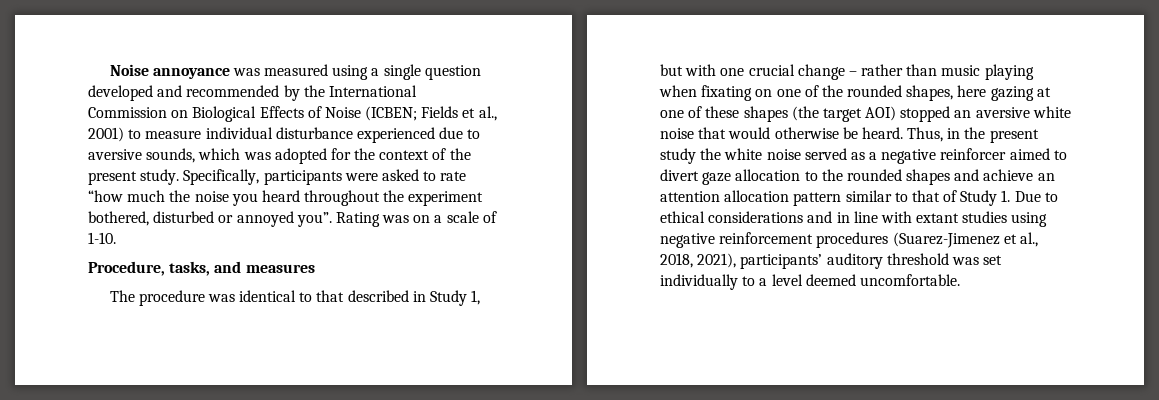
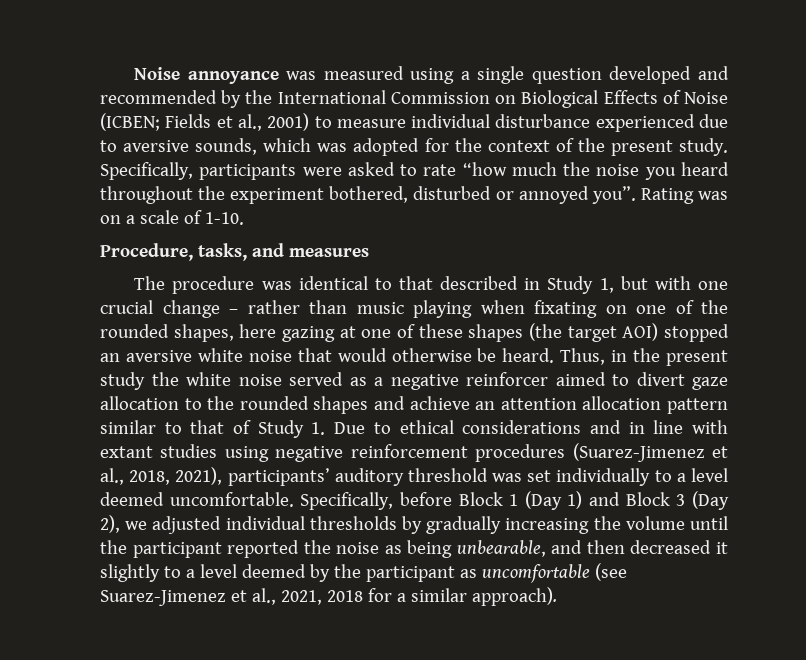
(960, 280) none -> [300,491,729,510] [100,515,728,534] [100,540,728,558] [100,563,627,583] [100,587,557,606] Specifically, before Block 1 (Day 1) and Block 3 (Day 2), we adjusted individual thresholds by gradually increasing the volume until the participant reported the noise as being unbearable, and then decreased it slightly to a level deemed by the participant as uncomfortable (see Suarez-Jimenez et al., 2021, 2018 for a similar approach).

